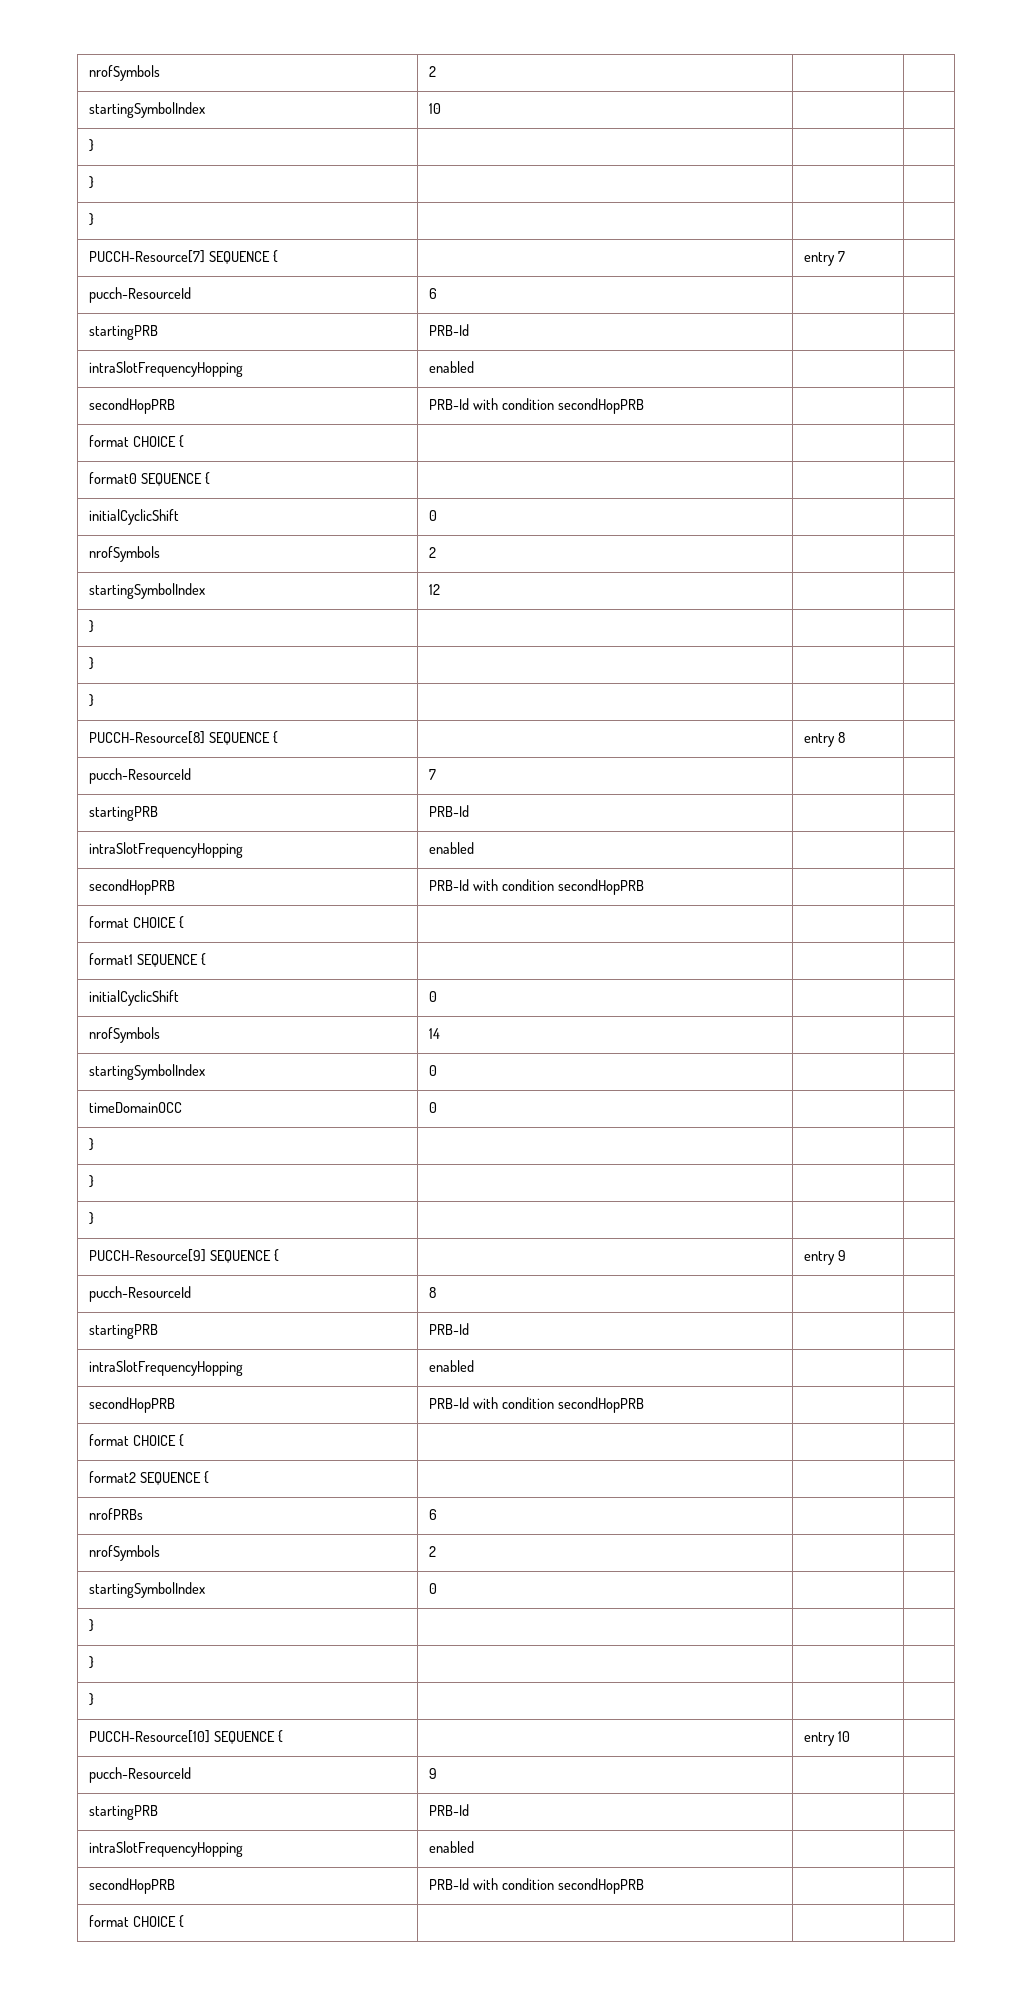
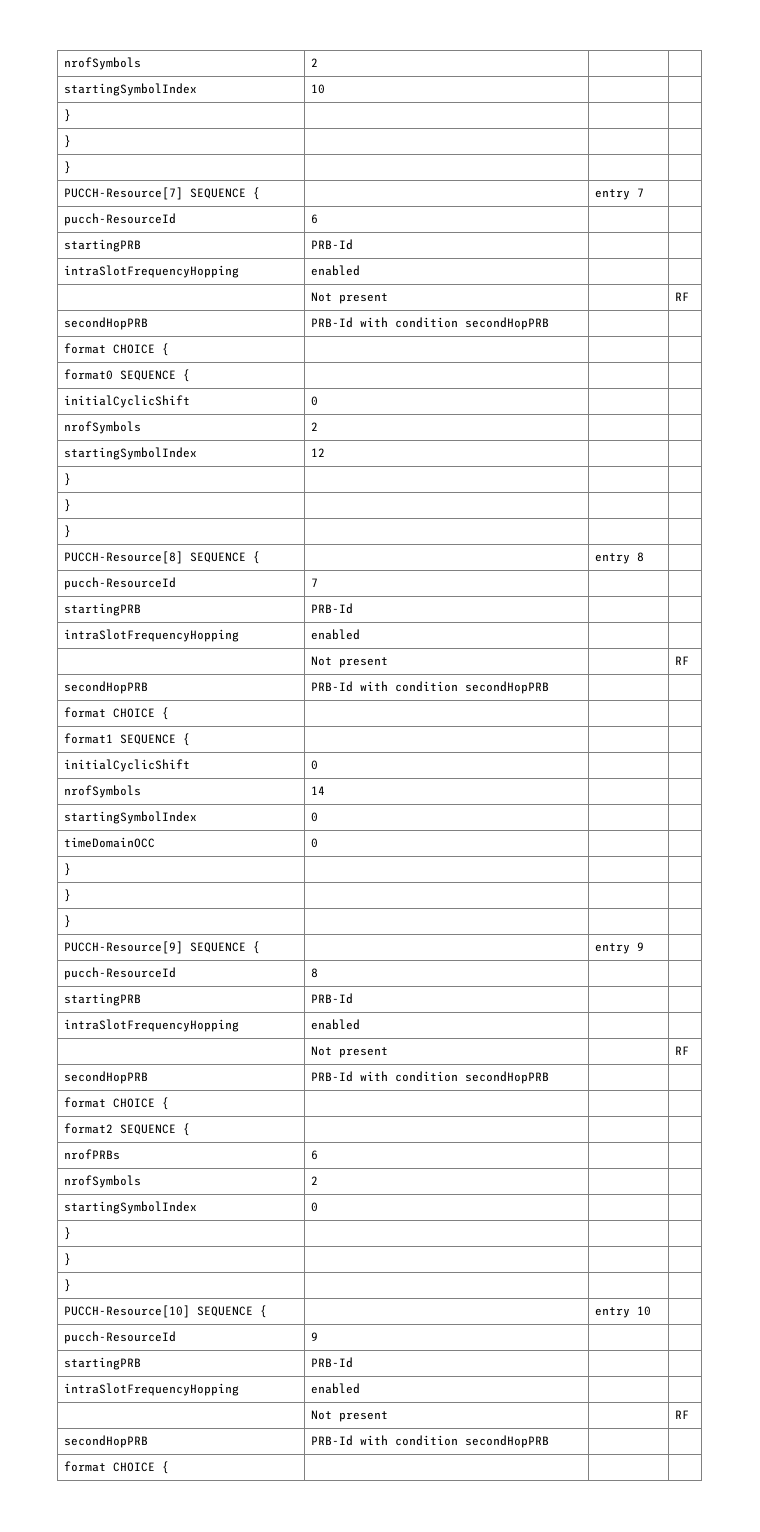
(475, 367) none -> [311,292,389,304] [675,292,690,301] // | Not present | | RF
(475, 848) none -> [311,656,389,668] [675,656,690,665] // | Not present | | RF
(475, 1366) none -> [311,1046,389,1058] [675,1046,690,1055] // | Not present | | RF
(475, 1847) none -> [311,1410,389,1422] [675,1410,690,1419] // | Not present | | RF

